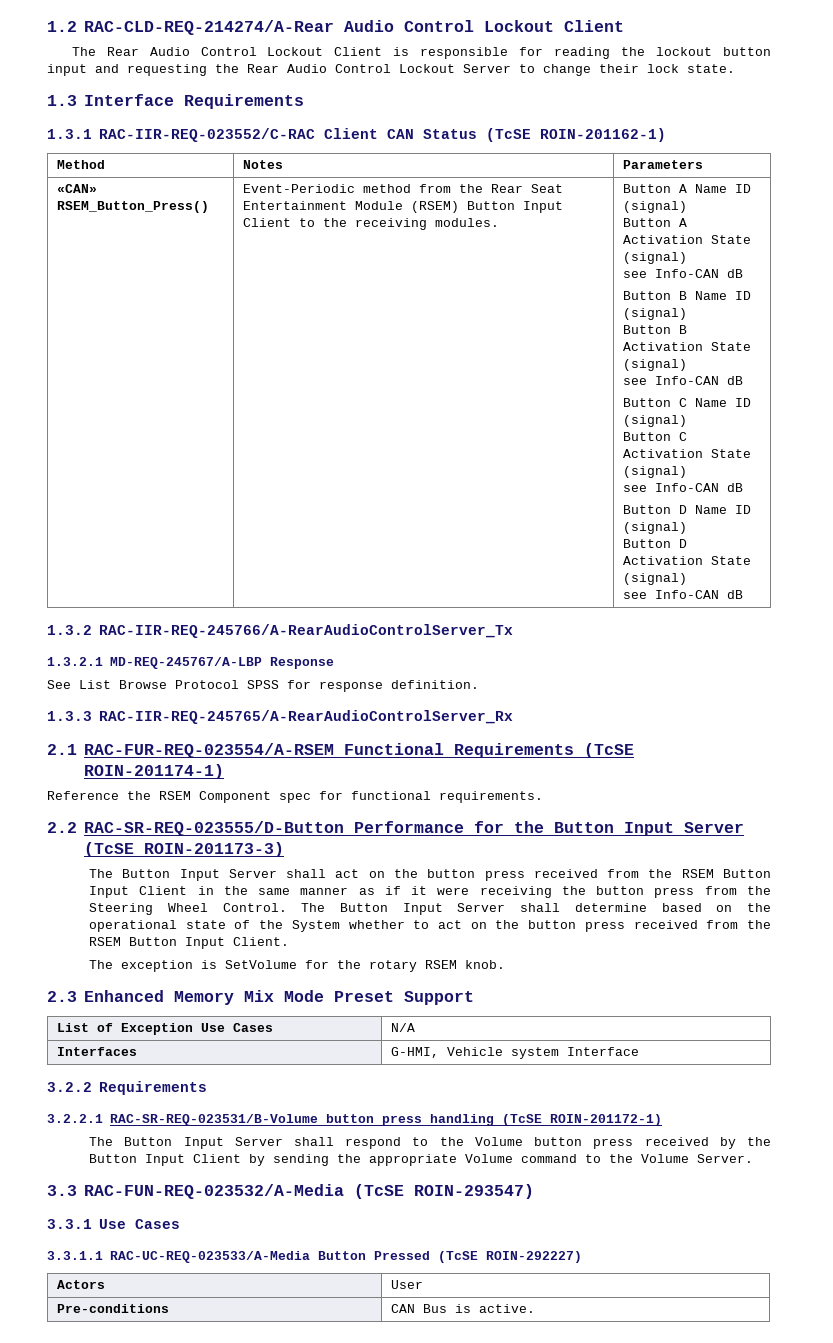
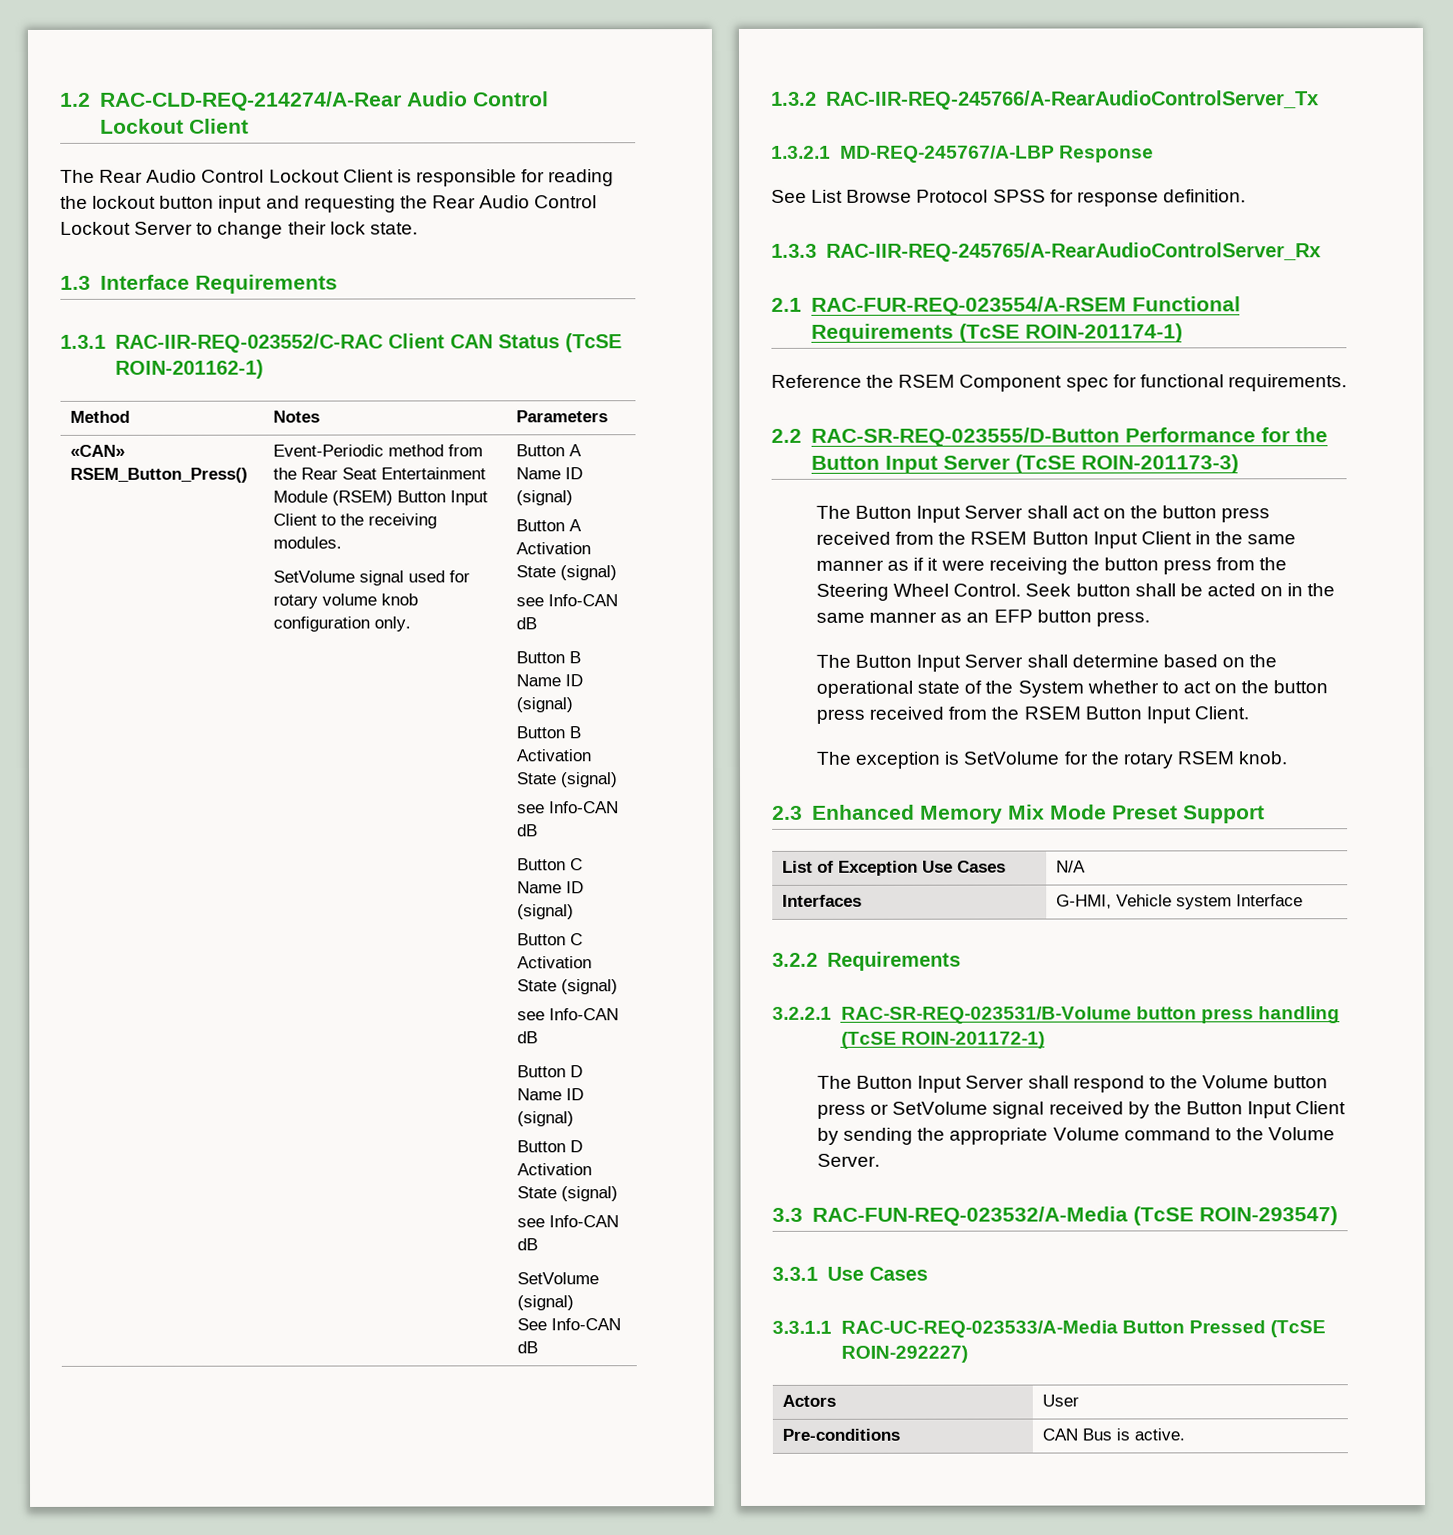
(499, 222) none -> [272,570,470,586] [272,593,418,609] [272,616,411,632] // SetVolume signal used for rotary volume knob configuration only.
(743, 594) none -> [516,1272,599,1285] [516,1295,574,1311] [516,1318,621,1331] [516,1341,538,1354] // SetVolume (signal) // See Info-CAN dB
(287, 907) none -> [1025,583,1336,597] [815,609,1150,627] Seek button shall be acted on in the same manner as an EFP button press. //
(634, 1143) none -> [870,1101,1045,1119] or SetVolume signal

